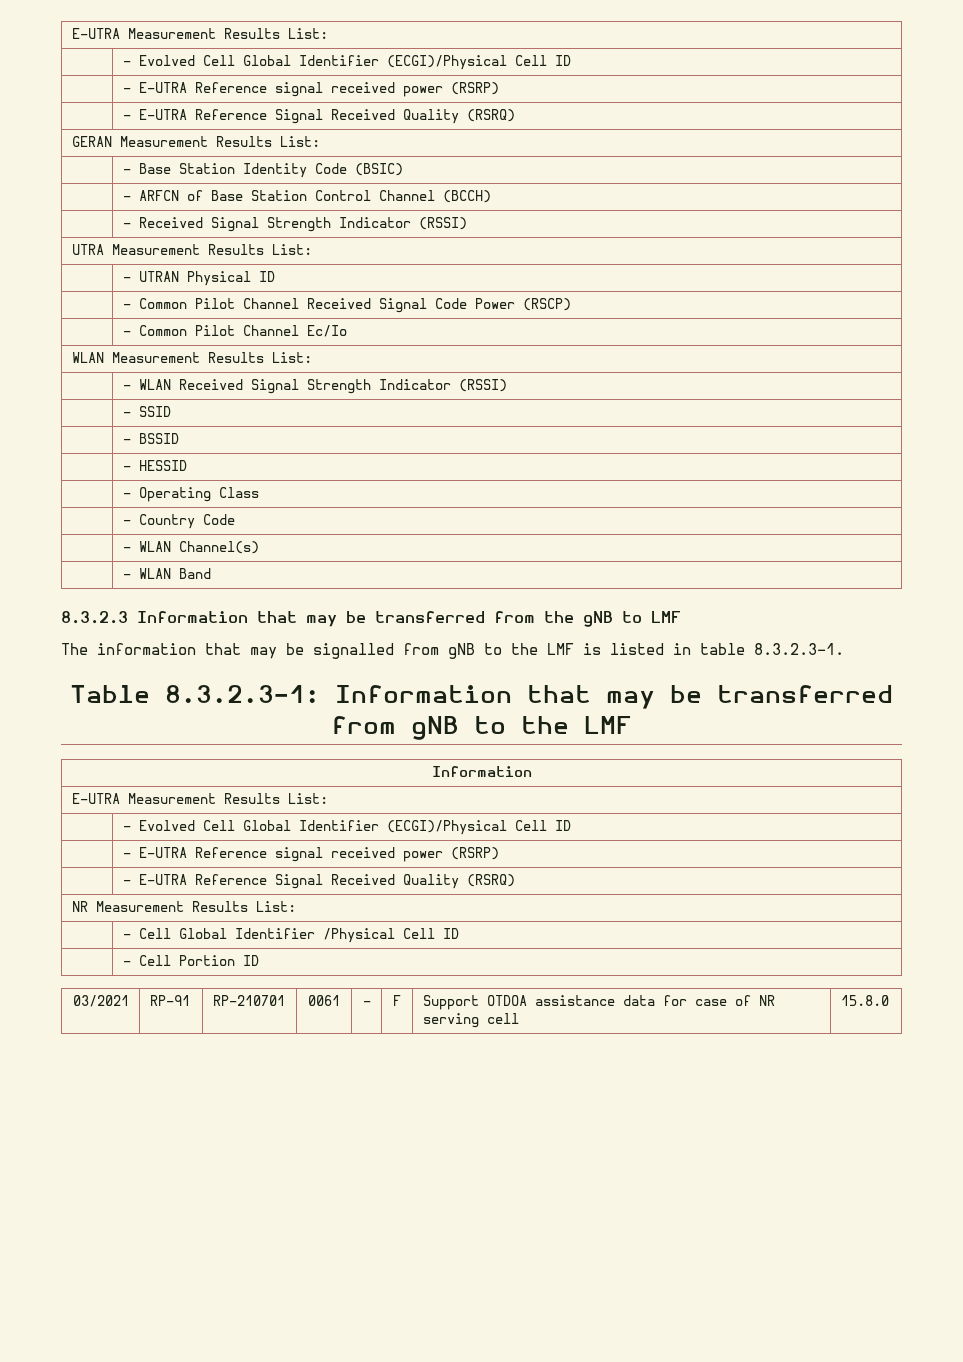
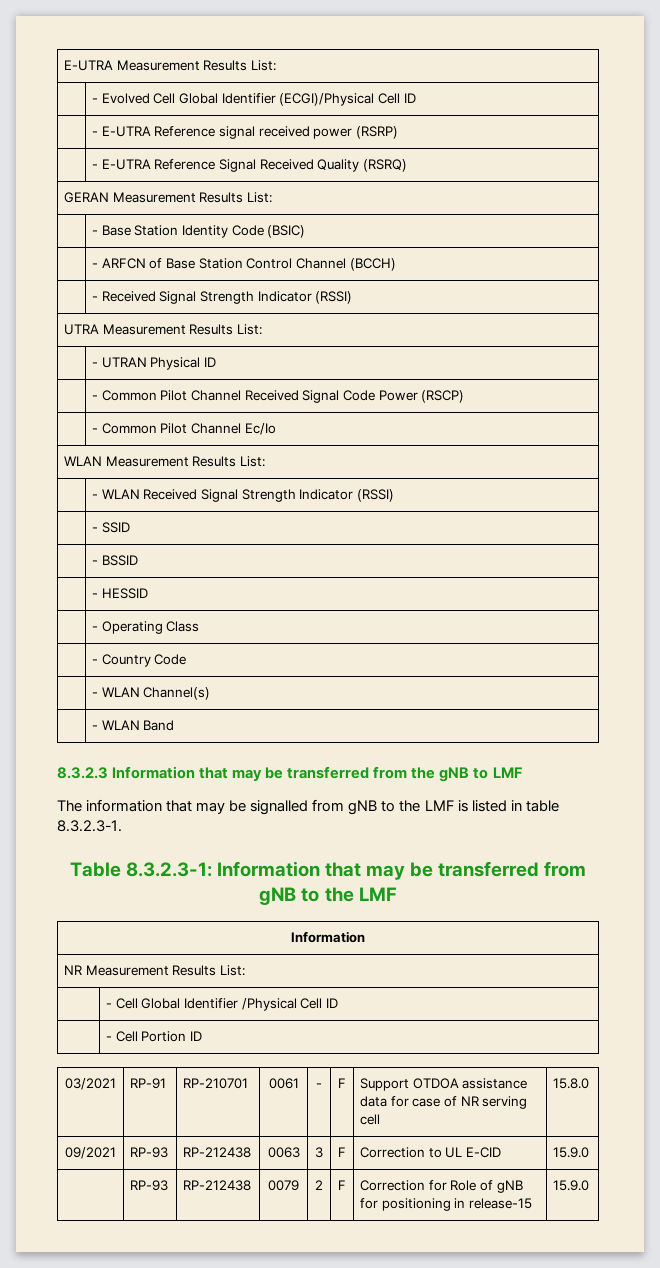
[71,793,328,804] [122,820,571,835] [122,847,499,862] [122,874,515,889] // E-UTRA Measurement Results List: // | - Evolved Cell Global Identifier (ECGI)/Physical Cell ID // | - E-UTRA Reference signal received power (RSRP) // | - E-UTRA Reference Signal Received Quality (RSRQ) -> (365, 937) none
(889, 1000) none -> [65,1147,116,1159] [130,1147,169,1158] [183,1147,252,1158] [267,1147,300,1158] [315,1147,323,1158] [338,1147,346,1157] [360,1147,502,1158] [553,1147,590,1158] [130,1180,169,1191] [183,1180,252,1191] [268,1180,299,1191] [315,1180,323,1190] [338,1180,346,1190] [360,1180,523,1193] [360,1198,533,1211] [553,1180,590,1191] // 09/2021 | RP-93 | RP-212438 | 0063 | 3 | F | Correction to UL E-CID | 15.9.0 // | RP-93 | RP-212438 | 0079 | 2 | F | Correction for Role of gNB for positioning in release-15 | 15.9.0

